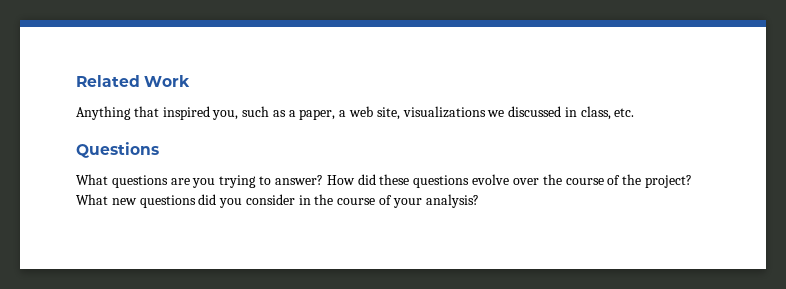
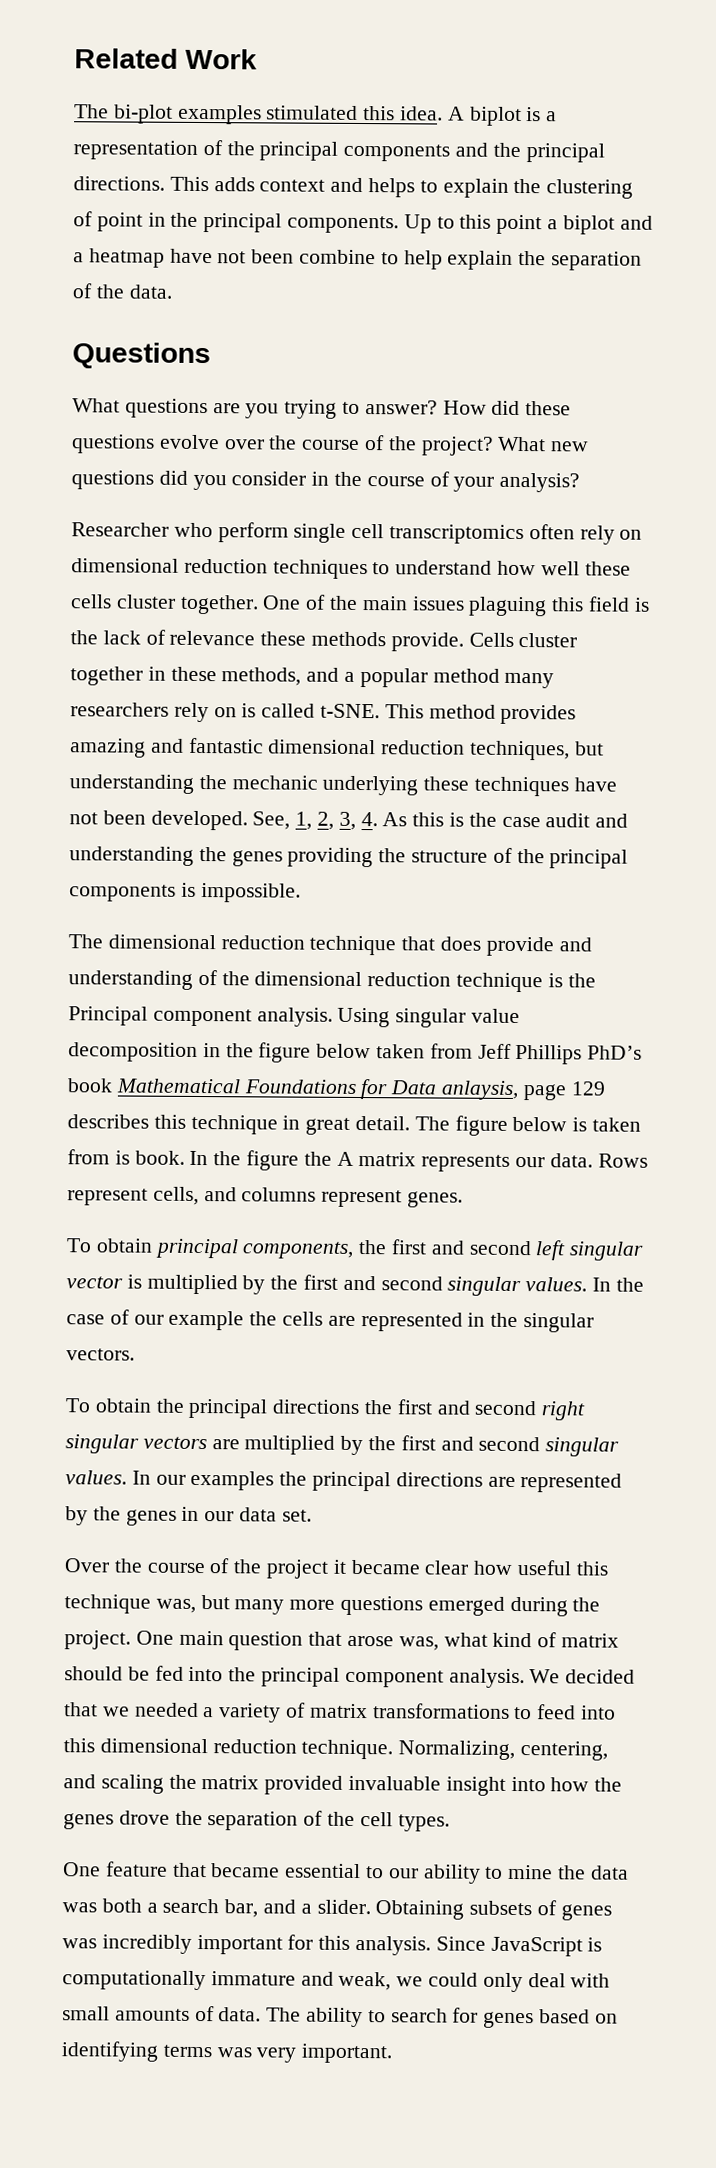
[76,106,635,120] Anything that inspired you, such as a paper, a web site, visualizations we discussed in class, etc. -> [74,104,558,127] [73,140,605,163] [73,176,634,199] [73,211,653,235] [73,248,643,271] [72,283,173,299] The bi-plot examples stimulated this idea. A biplot is a representation of the principal components and the principal directions. This adds context and helps to explain the clustering of point in the principal components. Up to this point a biplot and a heatmap have not been combine to help explain the separation of the data.
(479, 201) none -> [71,522,643,545] [71,558,631,580] [70,594,650,617] [70,629,578,652] [70,666,555,689] [70,702,577,725] [70,737,604,761] [69,774,617,797] [69,810,629,831] [69,846,629,869] [69,882,301,903] [68,934,592,957] [68,969,596,993] [68,1006,521,1028] [68,1042,643,1065] [67,1078,606,1101] [67,1114,642,1136] [67,1149,648,1172] [67,1186,464,1208] [66,1238,645,1261] [66,1274,644,1297] [66,1309,595,1333] [66,1348,135,1361] [65,1398,587,1421] [65,1434,620,1457] [65,1470,623,1493] [65,1506,312,1526] [64,1558,609,1579] [64,1594,601,1617] [64,1630,620,1651] [64,1665,636,1689] [64,1702,617,1723] [63,1738,609,1761] [63,1774,623,1796] [63,1810,450,1832] [63,1861,629,1884] [62,1898,612,1921] [62,1934,603,1957] [62,1970,611,1993] [62,2005,618,2029] [61,2041,393,2064] // Researcher who perform single cell transcriptomics often rely on dimensional reduction techniques to understand how well these cells cluster together. One of the main issues plaguing this field is the lack of relevance these methods provide. Cells cluster together in these methods, and a popular method many researchers rely on is called t-SNE. This method provides amazing and fantastic dimensional reduction techniques, but understanding the mechanic underlying these techniques have not been developed. See, 1, 2, 3, 4. As this is the case audit and understanding the genes providing the structure of the principal components is impossible. // The dimensional reduction technique that does provide and understanding of the dimensional reduction technique is the Principal component analysis. Using singular value decomposition in the figure below taken from Jeff Phillips PhD’s book Mathematical Foundations for Data anlaysis, page 129 describes this technique in great detail. The figure below is taken from is book. In the figure the A matrix represents our data. Rows represent cells, and columns represent genes. // To obtain principal components, the first and second left singular vector is multiplied by the first and second singular values. In the case of our example the cells are represented in the singular vectors. // To obtain the principal directions the first and second right singular vectors are multiplied by the first and second singular values. In our examples the principal directions are represented by the genes in our data set. // Over the course of the project it became clear how useful this technique was, but many more questions emerged during the project. One main question that arose was, what kind of matrix should be fed into the principal component analysis. We decided that we needed a variety of matrix transformations to feed into this dimensional reduction technique. Normalizing, centering, and scaling the matrix provided invaluable insight into how the genes drove the separation of the cell types. // One feature that became essential to our ability to mine the data was both a search bar, and a slider. Obtaining subsets of genes was incredibly important for this analysis. Since JavaScript is computationally immature and weak, we could only deal with small amounts of data. The ability to search for genes based on identifying terms was very important.

